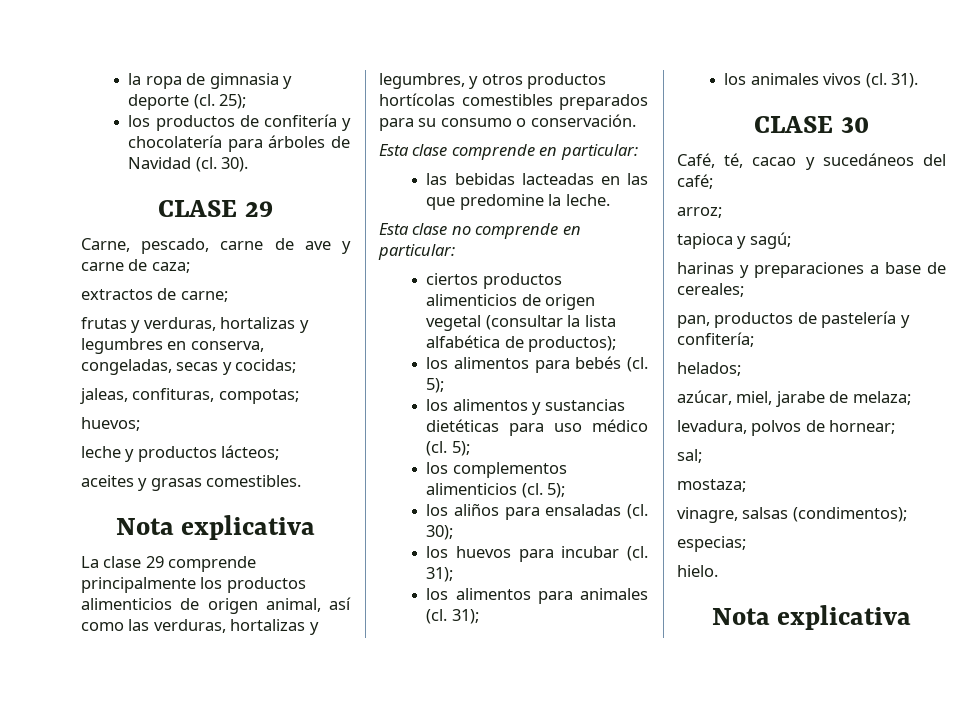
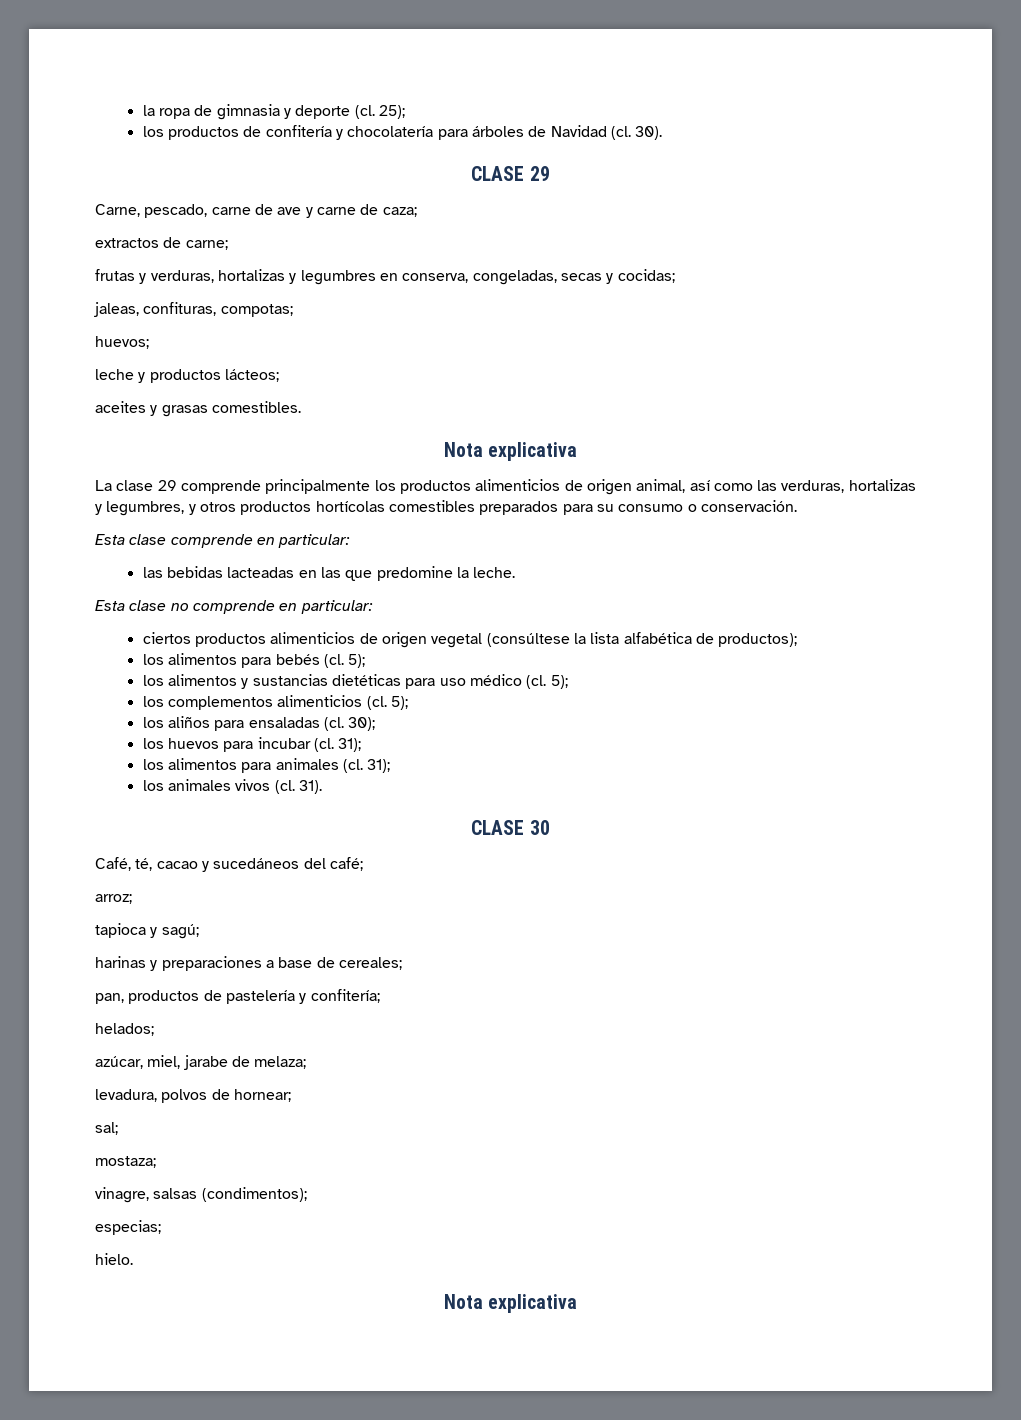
[485,315,563,330] (consultar -> [486,633,570,647] (consúltese

